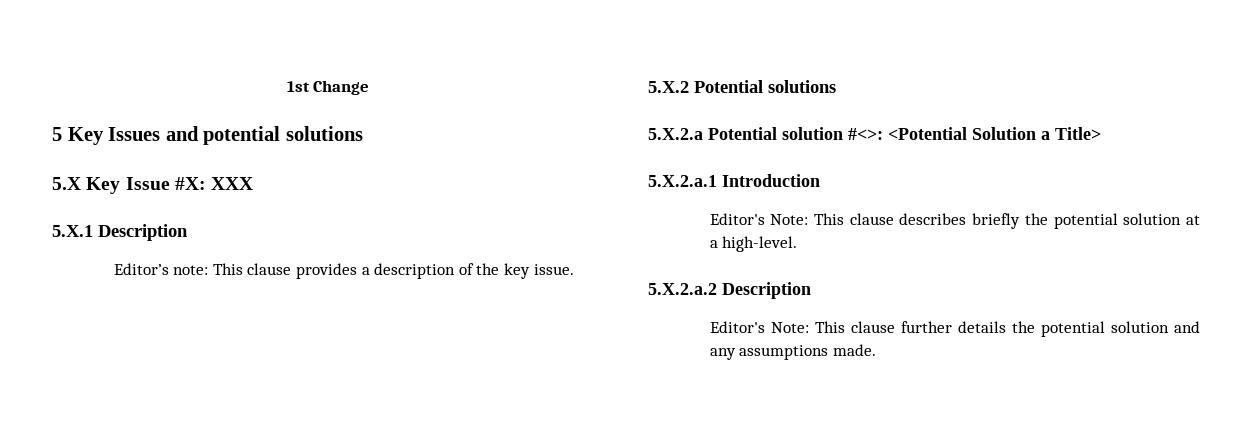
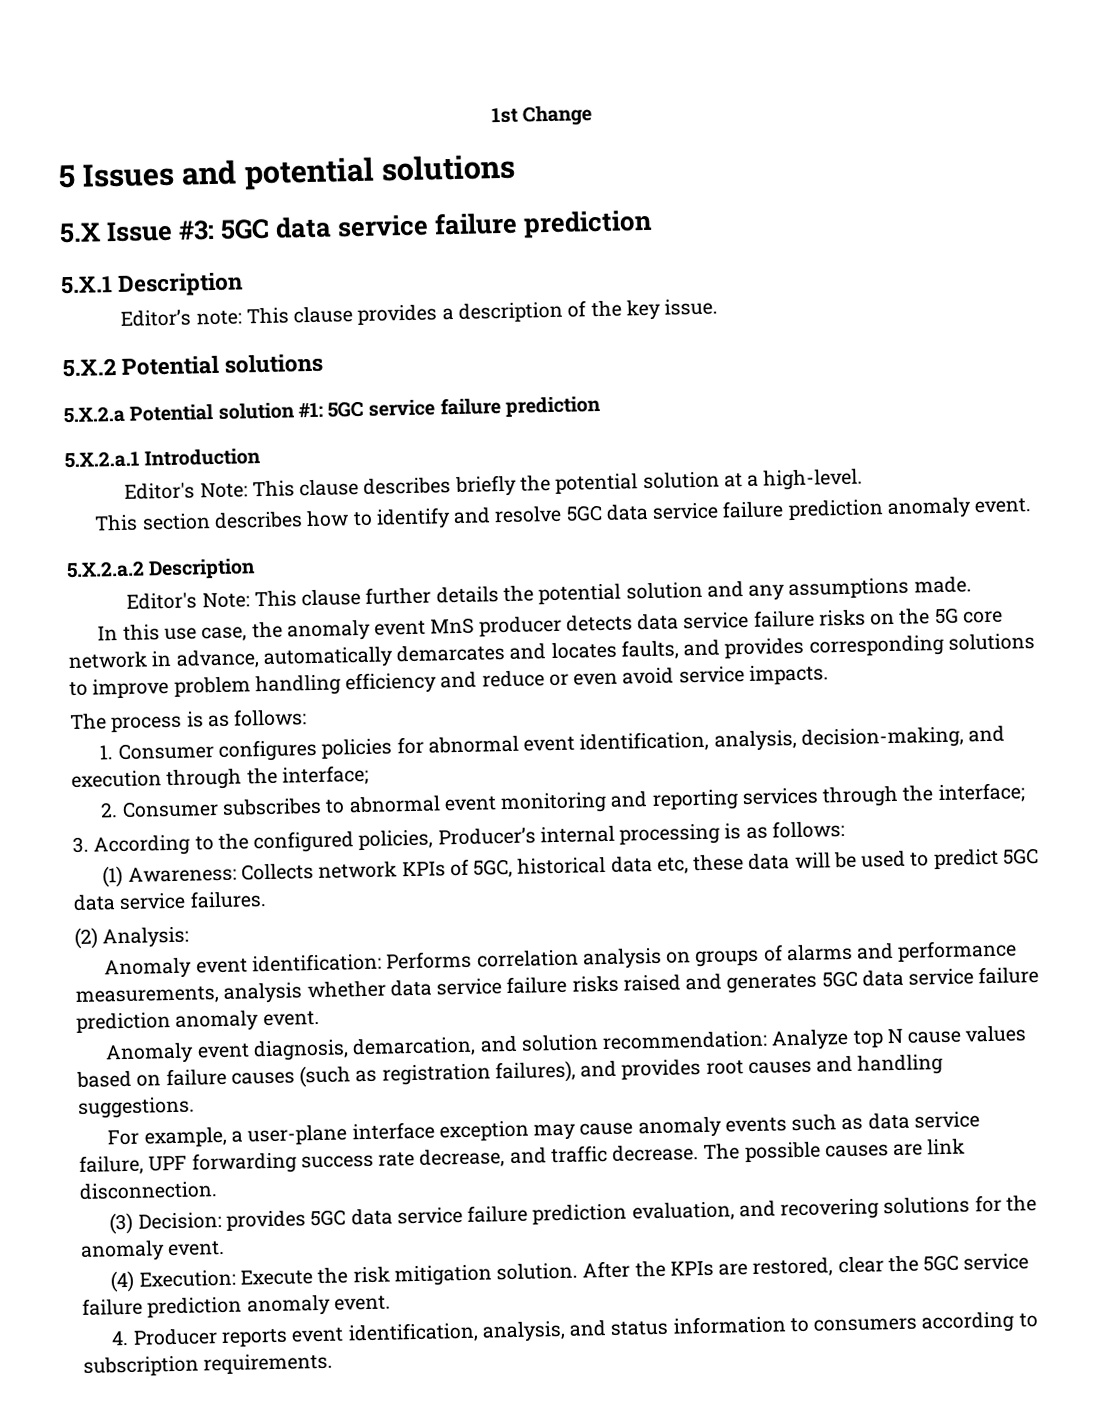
[67,127,104,145] Key -> (76, 176) none
[86,177,254,194] Key Issue #X: XXX -> [106,209,654,243] Issue #3: 5GC data service failure prediction
[848,127,1101,140] #<>: <Potential Solution a Title> -> [297,395,601,418] #1: 5GC service failure prediction
(798, 244) none -> [94,497,1033,532] // This section describes how to identify and resolve 5GC data service failure prediction anomaly event.
(876, 350) none -> [97,607,1003,642] [68,633,1035,670] [69,664,829,699] [69,708,308,733] [99,725,1006,762] [71,764,369,791] [100,782,1026,818] [72,819,845,857] [102,847,1039,888] [73,890,267,912] [74,926,190,950] [104,939,1018,980] [75,965,1040,1005] [76,1010,320,1033] [105,1025,1027,1065] [76,1053,944,1088] [77,1096,195,1119] [107,1111,980,1148] [79,1138,966,1175] [79,1181,218,1200] [109,1194,1037,1235] [80,1240,226,1262] [110,1253,1030,1293] [82,1294,391,1318] [111,1311,1038,1348] [83,1352,334,1377] // In this use case, the anomaly event MnS producer detects data service failure risks on the 5G core network in advance, automatically demarcates and locates faults, and provides corresponding solutions to improve problem handling efficiency and reduce or even avoid service impacts. // The process is as follows: // 1. Consumer configures policies for abnormal event identification, analysis, decision-making, and execution through the interface; // 2. Consumer subscribes to abnormal event monitoring and reporting services through the interface; // 3. According to the configured policies, Producer’s internal processing is as follows: // (1) Awareness: Collects network KPIs of 5GC, historical data etc, these data will be used to predict 5GC data service failures. // (2) Analysis: // Anomaly event identification: Performs correlation analysis on groups of alarms and performance measurements, analysis whether data service failure risks raised and generates 5GC data service failure prediction anomaly event. // Anomaly event diagnosis, demarcation, and solution recommendation: Analyze top N cause values based on failure causes (such as registration failures), and provides root causes and handling suggestions. // For example, a user-plane interface exception may cause anomaly events such as data service failure, UPF forwarding success rate decrease, and traffic decrease. The possible causes are link disconnection. // (3) Decision: provides 5GC data service failure prediction evaluation, and recovering solutions for the anomaly event. // (4) Execution: Execute the risk mitigation solution. After the KPIs are restored, clear the 5GC service failure prediction anomaly event. // 4. Producer reports event identification, analysis, and status information to consumers according to subscription requirements.

